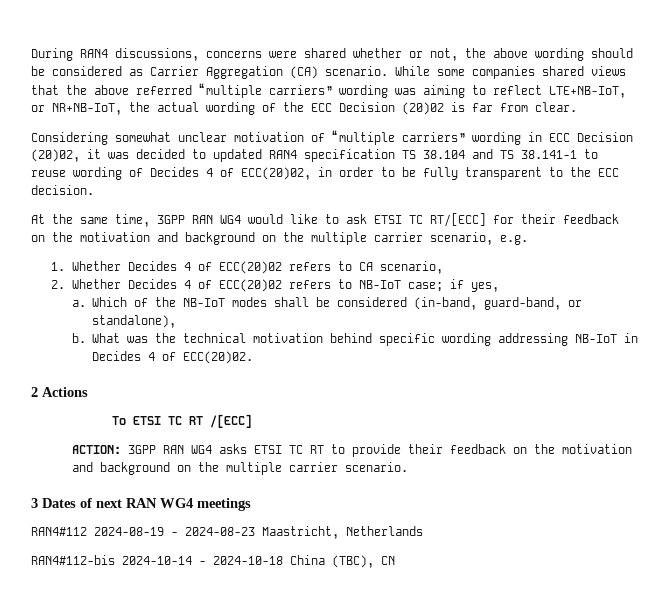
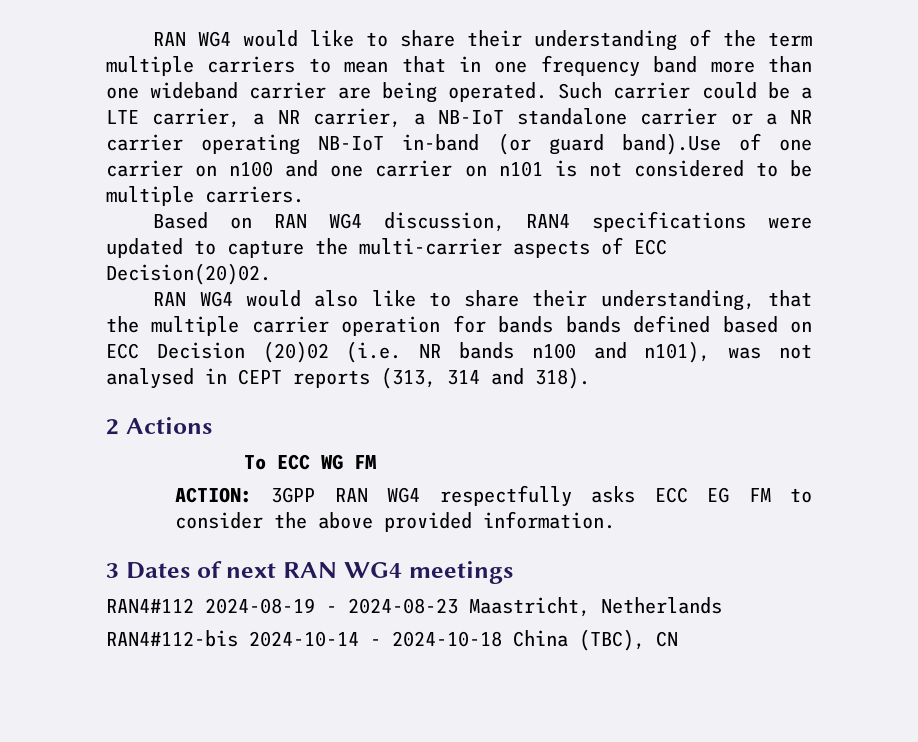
[31,48,633,61] [31,66,626,79] [31,83,626,98] [31,102,577,115] [31,130,633,145] [31,149,598,162] [31,167,619,180] [31,185,94,195] [31,214,185,227] During RAN4 discussions, concerns were shared whether or not, the above wording should be considered as Carrier Aggregation (CA) scenario. While some companies shared views that the above referred “multiple carriers” wording was aiming to reflect LTE+NB-IoT, or NR+NB-IoT, the actual wording of the ECC Decision (20)02 is far from clear. // Considering somewhat unclear motivation of “multiple carriers” wording in ECC Decision (20)02, it was decided to updated RAN4 specification TS 38.104 and TS 38.141-1 to reuse wording of Decides 4 of ECC(20)02, in order to be fully transparent to the ECC decision. // At the same time, 3GPP -> (153, 39) none
[346,213,619,227] [31,232,528,245] [51,261,443,274] [51,279,499,292] [71,297,582,310] [91,315,176,328] [71,333,638,346] [91,351,253,364] ask ETSI TC RT/[ECC] for their feedback on the motivation and background on the multiple carrier scenario, e.g. // 1. Whether Decides 4 of ECC(20)02 refers to CA scenario, // 2. Whether Decides 4 of ECC(20)02 refers to NB-IoT case; if yes, // a. Which of the NB-IoT modes shall be considered (in-band, guard-band, or standalone), // b. What was the technical motivation behind specific wording addressing NB-IoT in Decides 4 of ECC(20)02. -> [400,29,812,51] [106,55,812,77] [106,82,812,103] [106,108,812,128] [106,133,812,155] [106,160,813,177] [106,186,304,206] [153,211,812,232] [106,237,667,258] [106,263,271,285] [153,290,812,311] [106,315,813,336] [106,341,812,363] [106,367,590,389] share their understanding of the term multiple carriers to mean that in one frequency band more than one wideband carrier are being operated. Such carrier could be a LTE carrier, a NR carrier, a NB-IoT standalone carrier or a NR carrier operating NB-IoT in-band (or guard band).Use of one carrier on n100 and one carrier on n101 is not considered to be multiple carriers. // Based on RAN WG4 discussion, RAN4 specifications were updated to capture the multi-carrier aspects of ECC Decision(20)02. // RAN WG4 would also like to share their understanding, that the multiple carrier operation for bands bands defined based on ECC Decision (20)02 (i.e. NR bands n100 and n101), was not analysed in CEPT reports (313, 314 and 318).
[133,414,253,428] ETSI TC RT /[ECC] -> [276,454,376,470] ECC WG FM
[218,444,632,457] [71,462,408,475] asks ETSI TC RT to provide their feedback on the motivation and background on the multiple carrier scenario. -> [439,485,813,507] [174,511,615,532] respectfully asks ECC EG FM to consider the above provided information.

